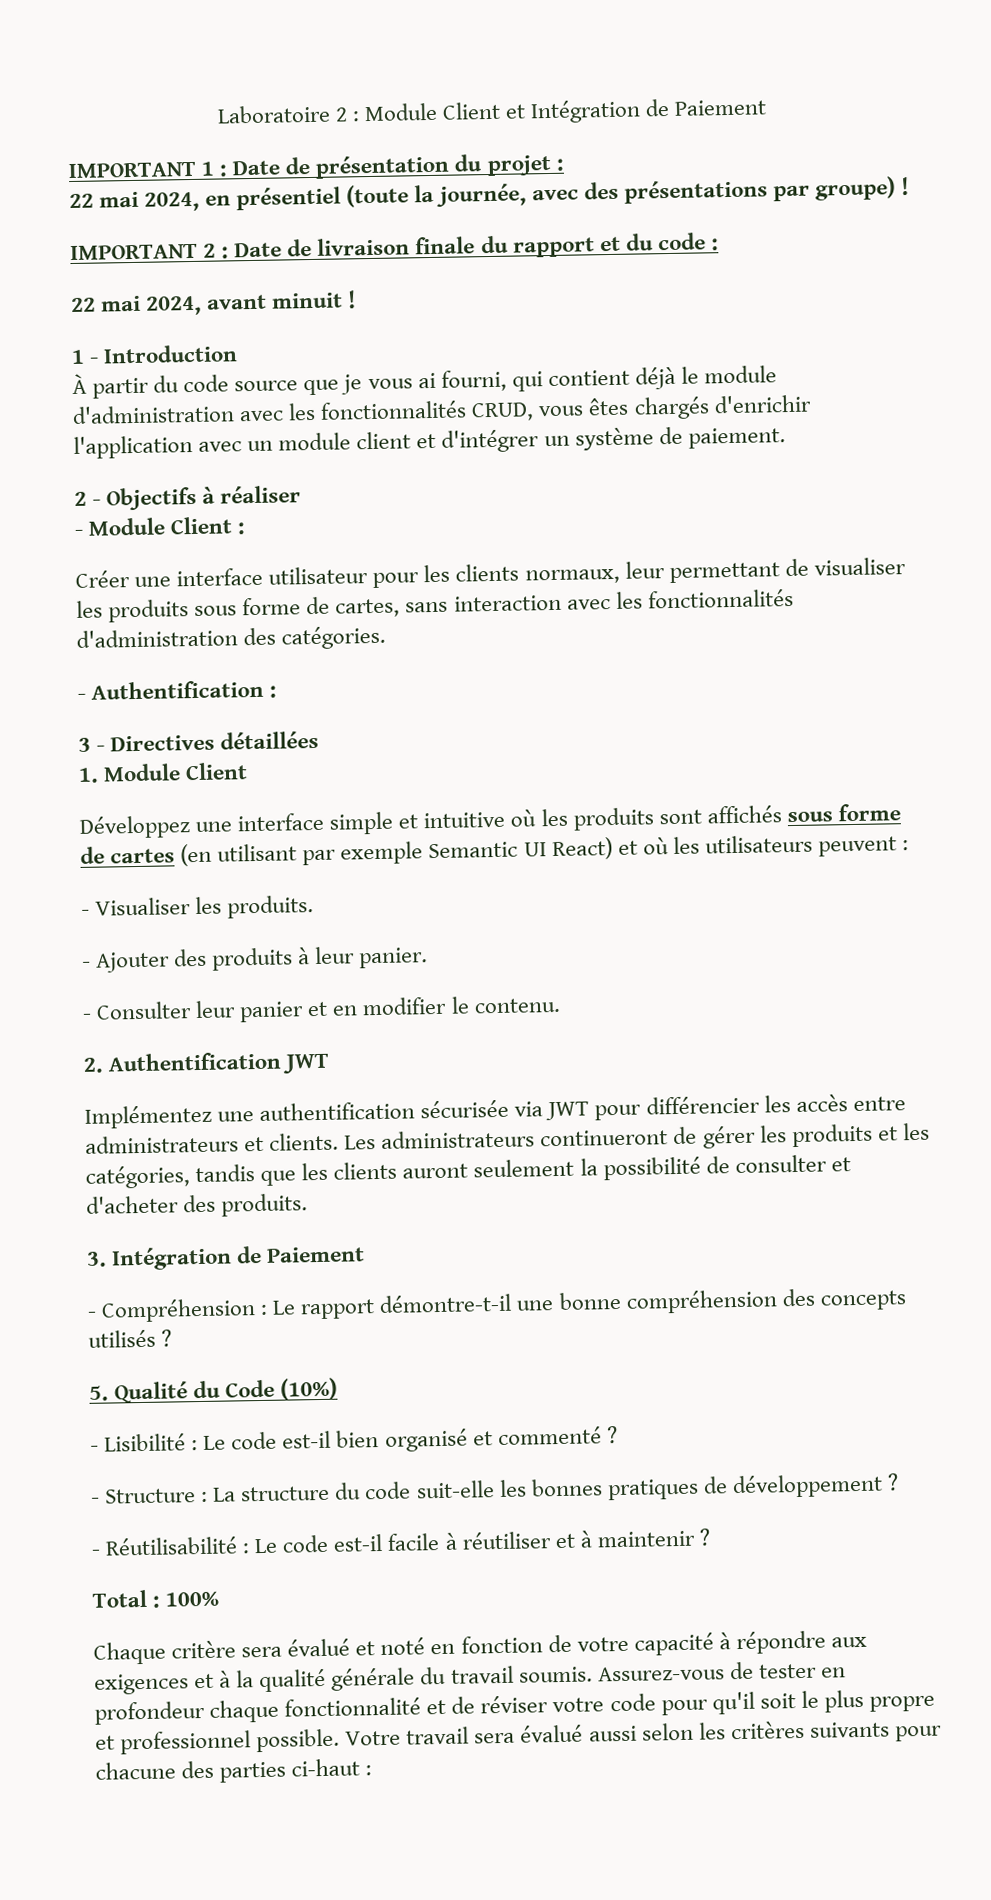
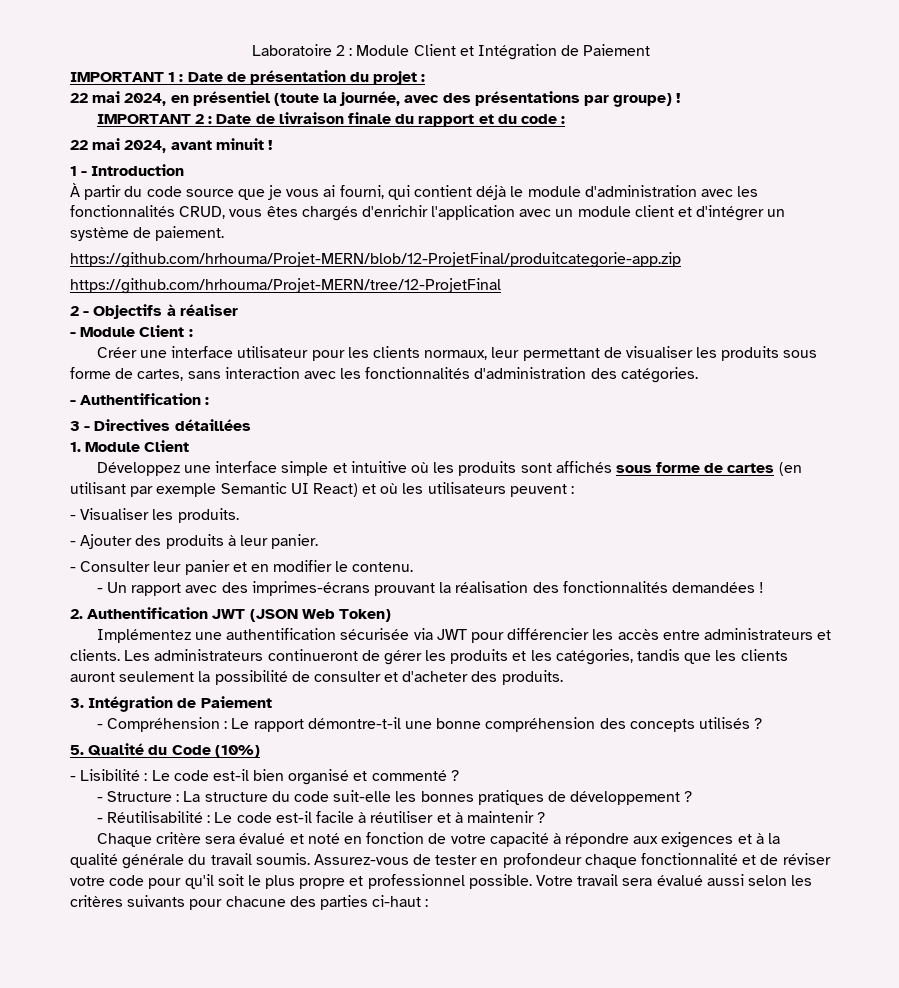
(786, 438) none -> [70,252,681,268] [70,278,501,294] // https://github.com/hrhouma/Projet-MERN/blob/12-ProjetFinal/produitcategorie-app.zip // https://github.com/hrhouma/Projet-MERN/tree/12-ProjetFinal
(561, 1005) none -> [96,581,765,596] // - Un rapport avec des imprimes-écrans prouvant la réalisation des fonctionnalités demandées !
(331, 1063) none -> [249,609,391,622] (JSON Web Token)
[92,1589,220,1608] // Total : 100% -> (546, 817) none

